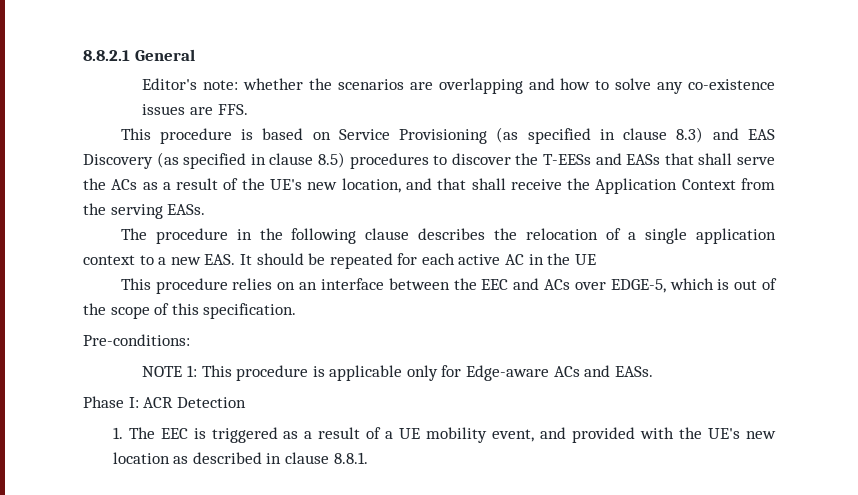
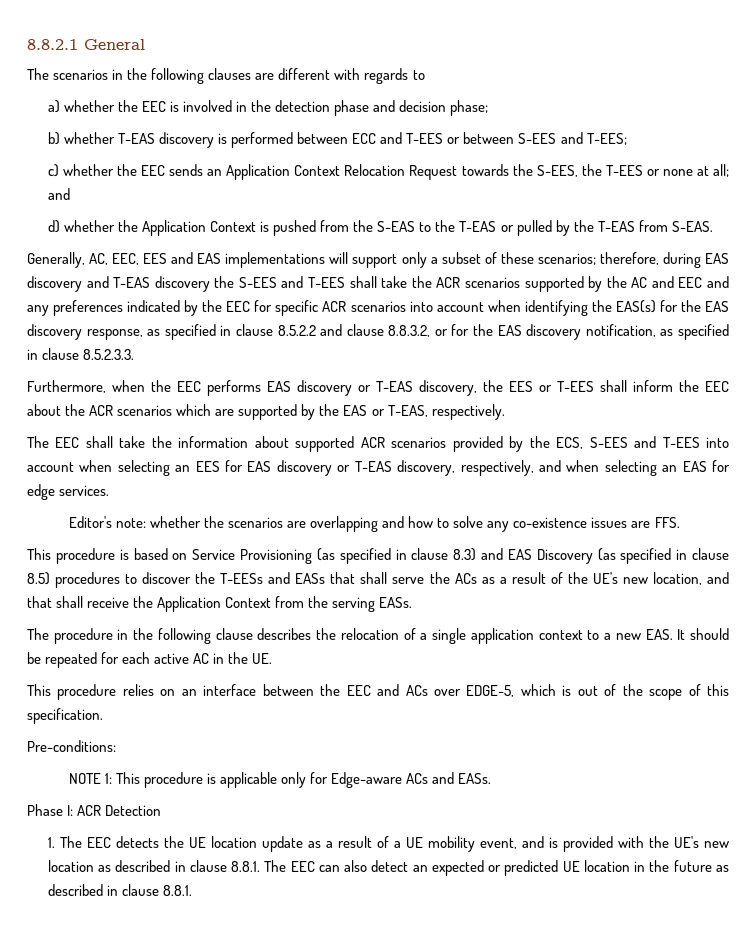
(195, 55) none -> [27,68,425,84] [47,100,489,116] [47,132,627,148] [47,164,730,180] [47,188,70,200] [47,220,713,236] [27,252,729,268] [27,276,729,292] [27,300,729,316] [27,324,729,340] [27,348,135,360] [27,380,730,396] [27,404,505,420] [27,436,730,452] [27,460,730,476] [27,484,110,500] // The scenarios in the following clauses are different with regards to // a) whether the EEC is involved in the detection phase and decision phase; // b) whether T-EAS discovery is performed between ECC and T-EES or between S-EES and T-EES; // c) whether the EEC sends an Application Context Relocation Request towards the S-EES, the T-EES or none at all; and // d) whether the Application Context is pushed from the S-EAS to the T-EAS or pulled by the T-EAS from S-EAS. // Generally, AC, EEC, EES and EAS implementations will support only a subset of these scenarios; therefore, during EAS discovery and T-EAS discovery the S-EES and T-EES shall take the ACR scenarios supported by the AC and EEC and any preferences indicated by the EEC for specific ACR scenarios into account when identifying the EAS(s) for the EAS discovery response, as specified in clause 8.5.2.2 and clause 8.8.3.2, or for the EAS discovery notification, as specified in clause 8.5.2.3.3. // Furthermore, when the EEC performs EAS discovery or T-EAS discovery, the EES or T-EES shall inform the EEC about the ACR scenarios which are supported by the EAS or T-EAS, respectively. // The EEC shall take the information about supported ACR scenarios provided by the ECS, S-EES and T-EES into account when selecting an EES for EAS discovery or T-EAS discovery, respectively, and when selecting an EAS for edge services.
[574,254,596,265] UE -> [252,653,273,664] UE.
[193,427,278,443] is triggered -> [115,836,303,852] detects the UE location update
(567, 433) none -> [548,837,558,848] is
(368, 458) none -> [264,860,729,876] [47,884,193,896] The EEC can also detect an expected or predicted UE location in the future as described in clause 8.8.1.

